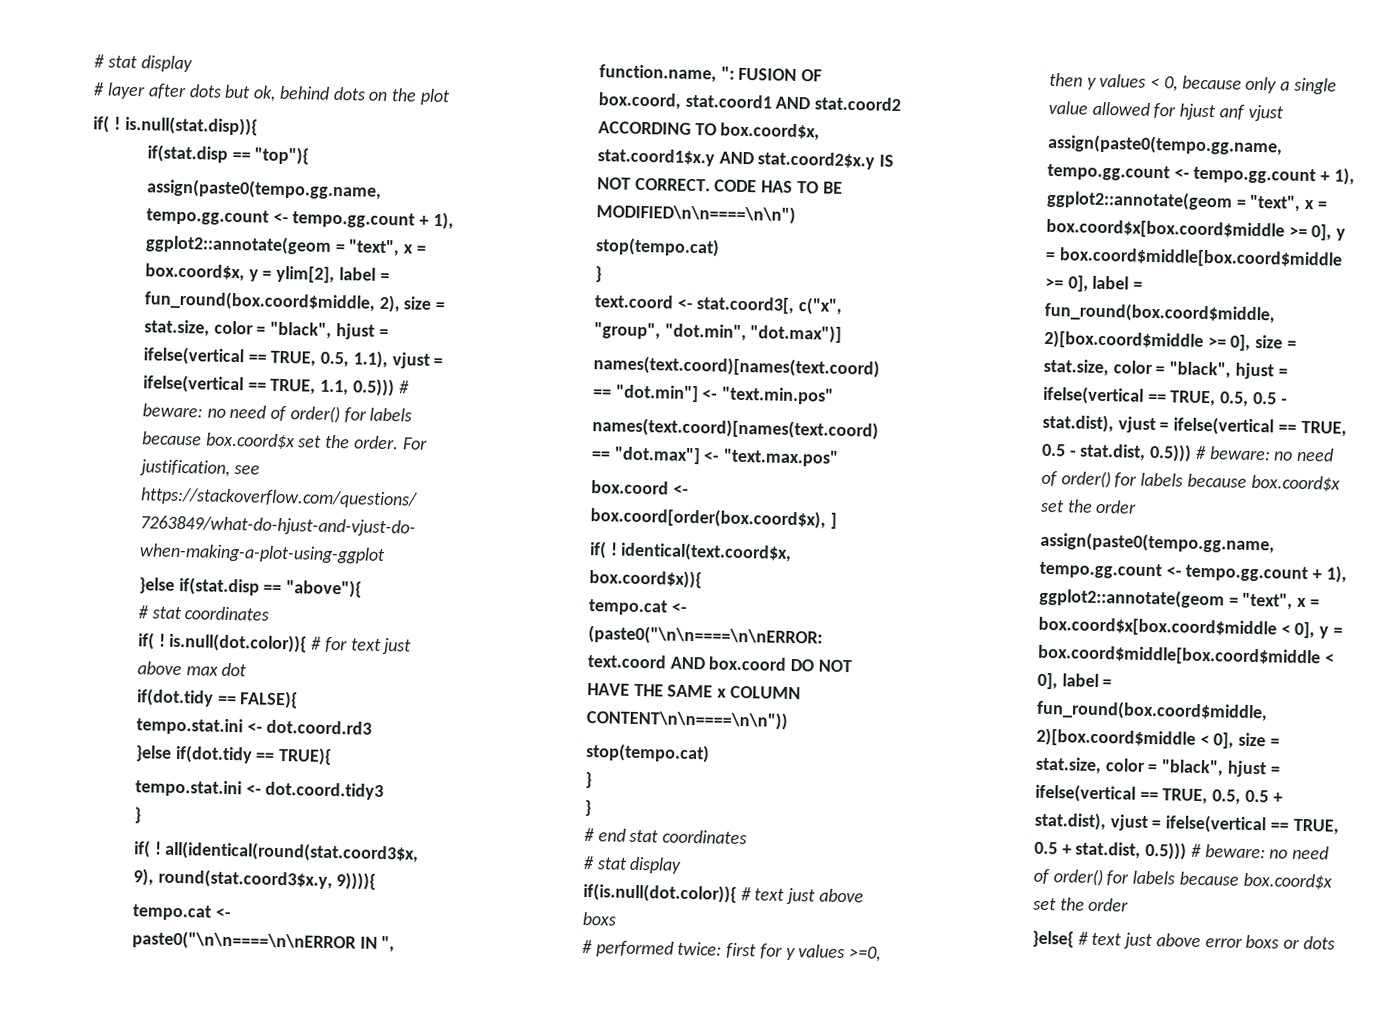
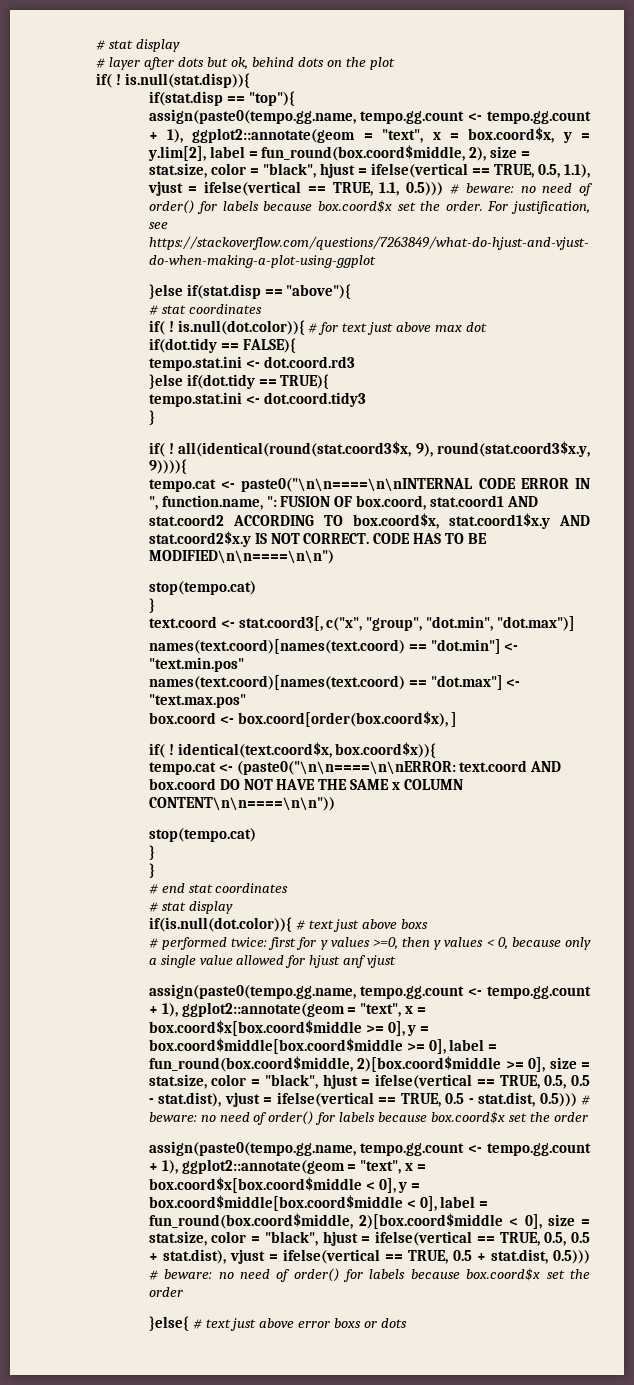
[276,265,336,284] ylim[2], -> [147,146,206,161] y.lim[2],
[131,930,356,952] paste0("\n\n====\n\nERROR -> [241,478,569,492] paste0("\n\n====\n\nINTERNAL CODE ERROR

